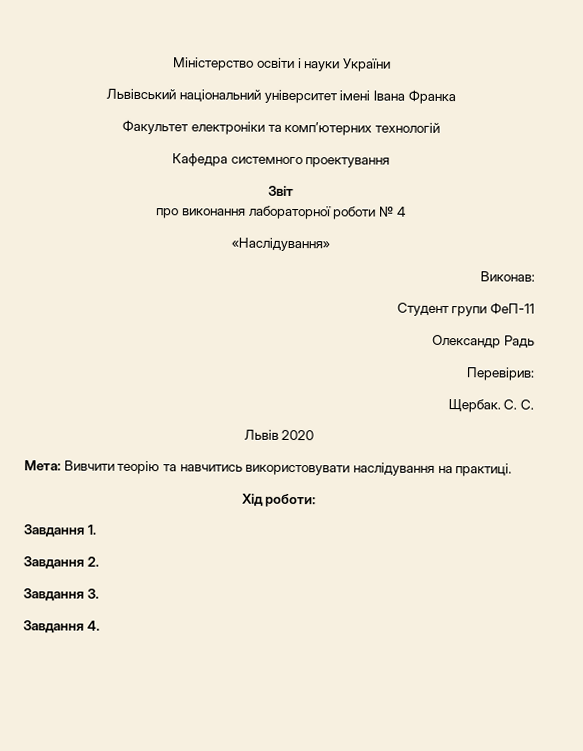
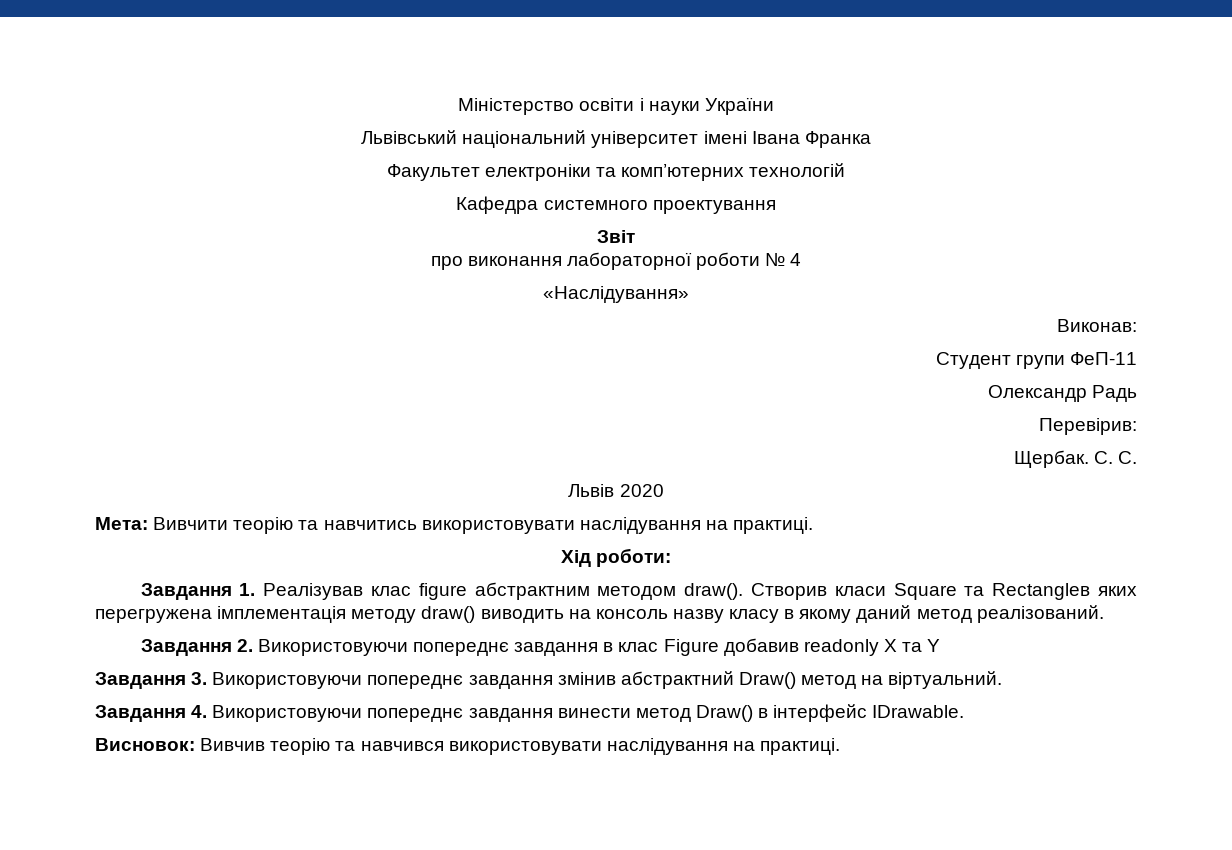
[23,556,99,570] [23,588,99,602] [23,620,100,634] // Завдання 2. // Завдання 3. // Завдання 4. -> [263,582,1137,600] [95,605,1104,623] [140,638,941,656] [95,671,1003,689] [95,704,965,722] [95,738,841,755] Реалізував клас figure абстрактним методом draw(). Створив класи Square та Rectangleв яких перегружена імплементація методу draw() виводить на консоль назву класу в якому даний метод реалізований. // Завдання 2. Використовуючи попереднє завдання в клас Figure добавив readonly X та Y // Завдання 3. Використовуючи попереднє завдання змінив абстрактний Draw() метод на віртуальний. // Завдання 4. Використовуючи попереднє завдання винести метод Draw() в інтерфейс IDrawable. // Висновок: Вивчив теорію та навчився використовувати наслідування на практиці.

